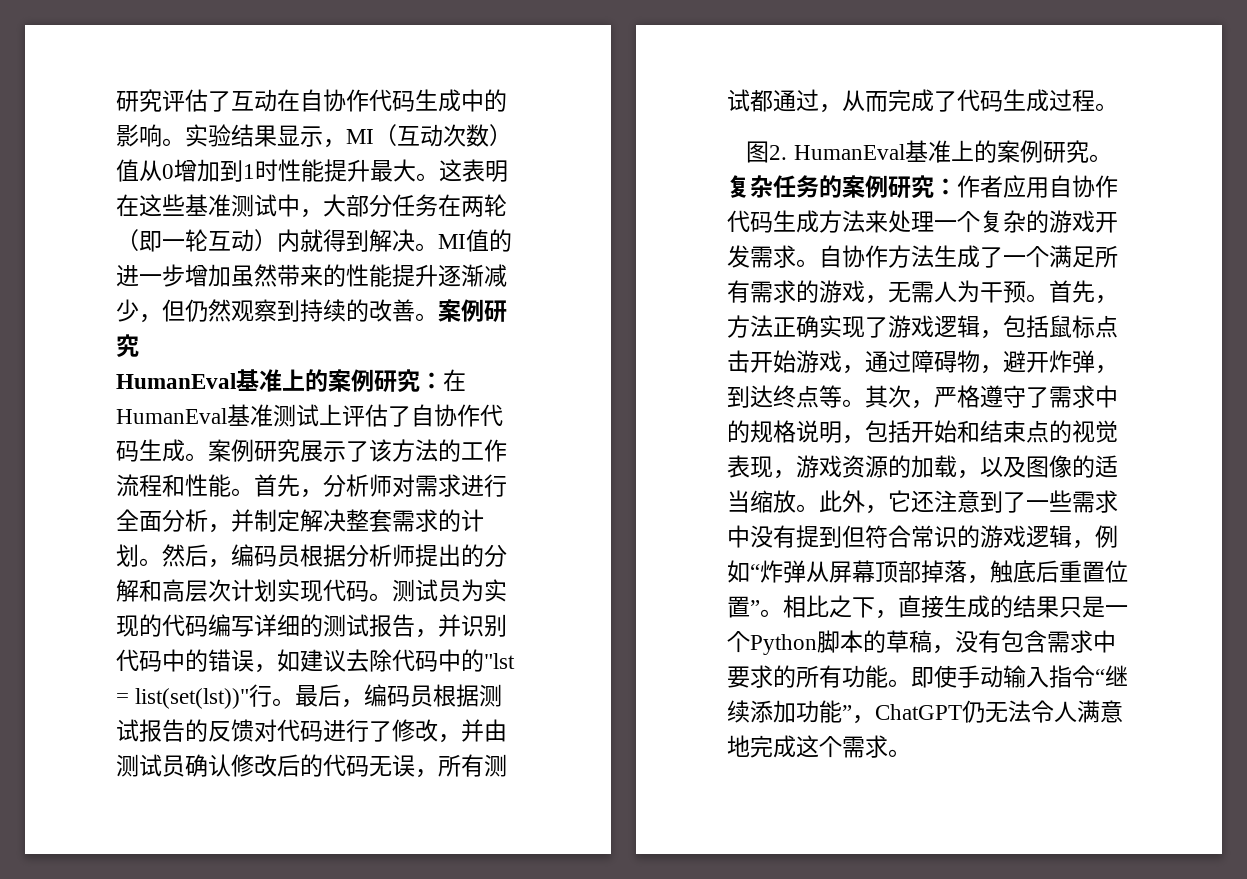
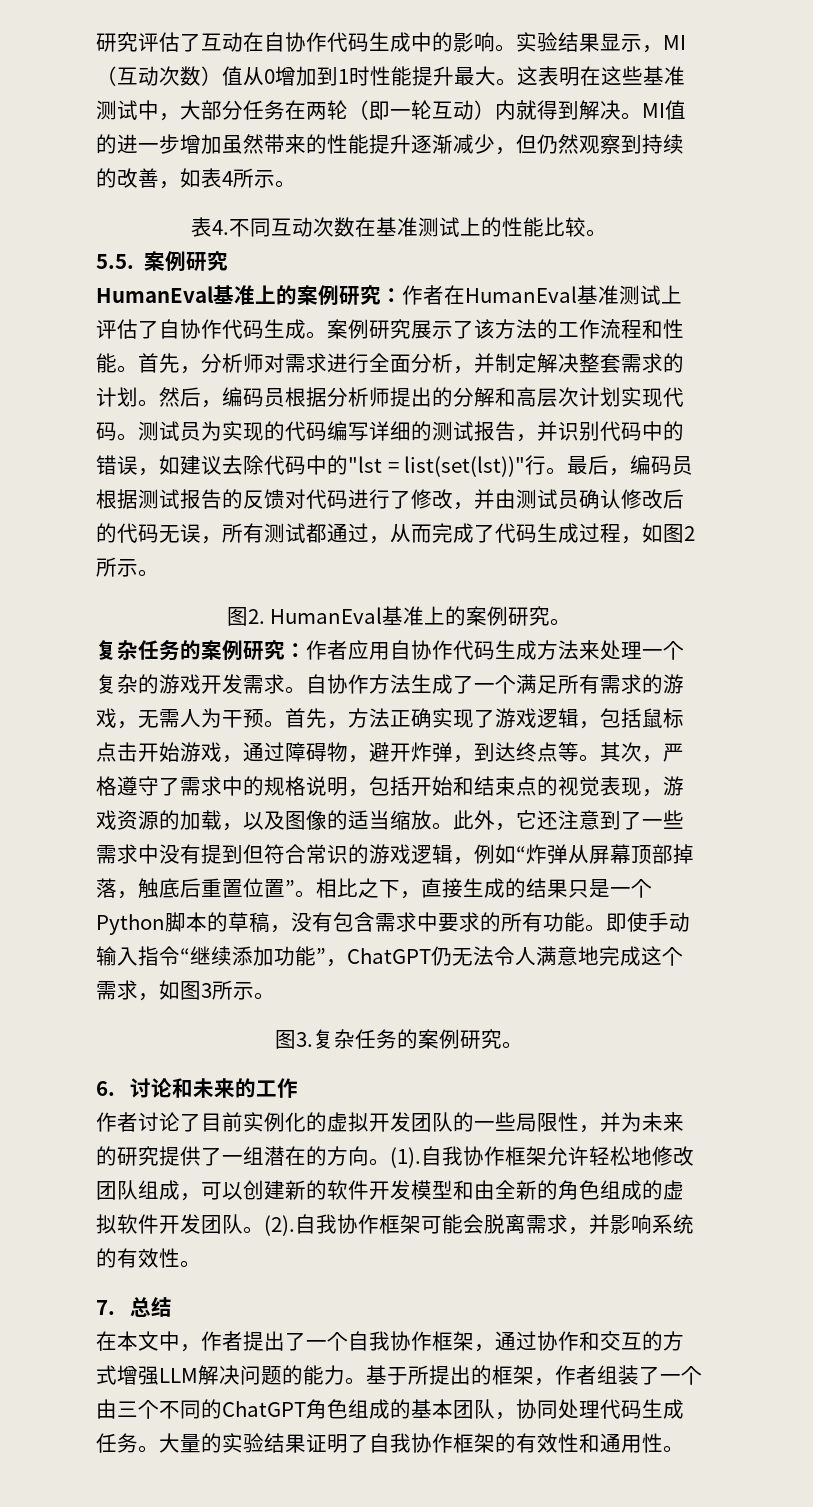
[415,313,438,321] 。 -> [159,168,296,189] [191,217,607,237] [96,254,134,269] ，如表4所示。 // 表4.不同互动次数在基准测试上的性能比较。 // 5.5.
(443, 380) none -> [402,285,444,305] 作者
(1095, 100) none -> [621,523,695,544] [96,557,138,577] ，如图2所示
(888, 746) none -> [138,980,275,1001] [275,1029,523,1049] [96,1078,298,1098] [96,1112,684,1133] [96,1146,694,1168] [96,1180,684,1201] [96,1214,694,1236] [96,1248,201,1268] [96,1297,172,1317] [96,1331,684,1352] [96,1365,702,1386] [96,1399,684,1420] [96,1433,663,1453] ，如图3所示。 // 图3.复杂任务的案例研究。 // 6.讨论和未来的工作 // 作者讨论了目前实例化的虚拟开发团队的一些局限性，并为未来的研究提供了一组潜在的方向。(1).自我协作框架允许轻松地修改团队组成，可以创建新的软件开发模型和由全新的角色组成的虚拟软件开发团队。(2).自我协作框架可能会脱离需求，并影响系统的有效性。 // 7.总结 // 在本文中，作者提出了一个自我协作框架，通过协作和交互的方式增强LLM解决问题的能力。基于所提出的框架，作者组装了一个由三个不同的ChatGPT角色组成的基本团队，协同处理代码生成任务。大量的实验结果证明了自我协作框架的有效性和通用性

